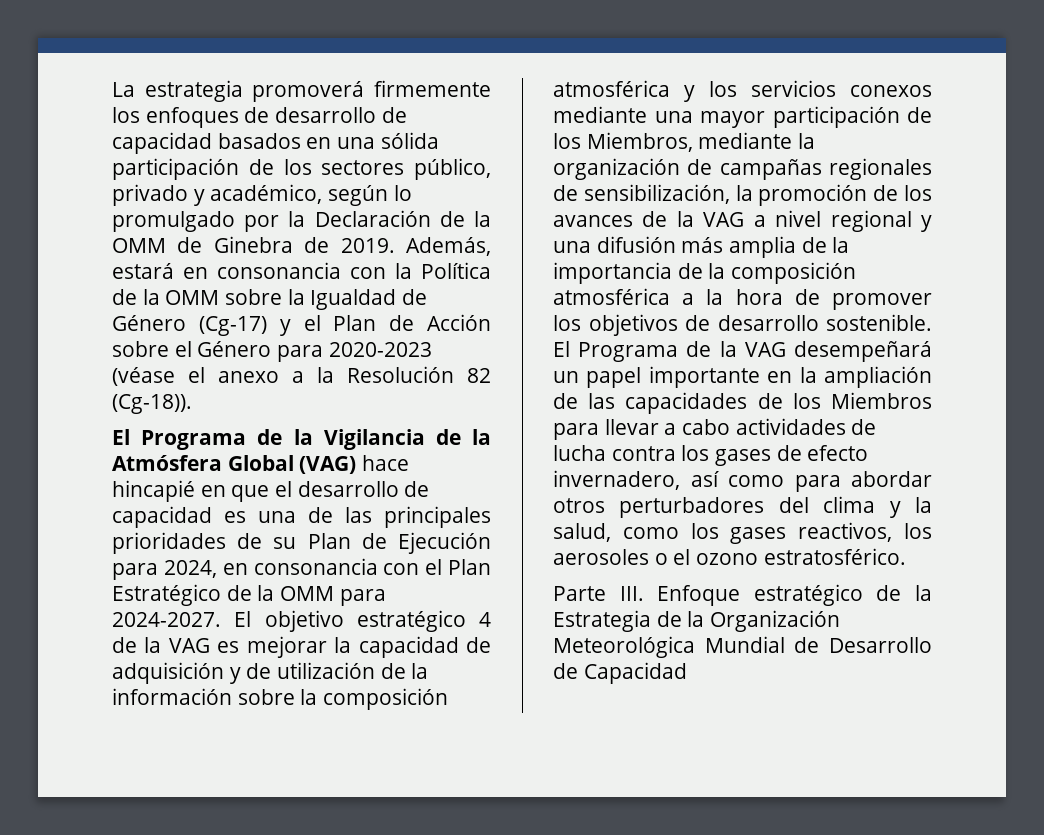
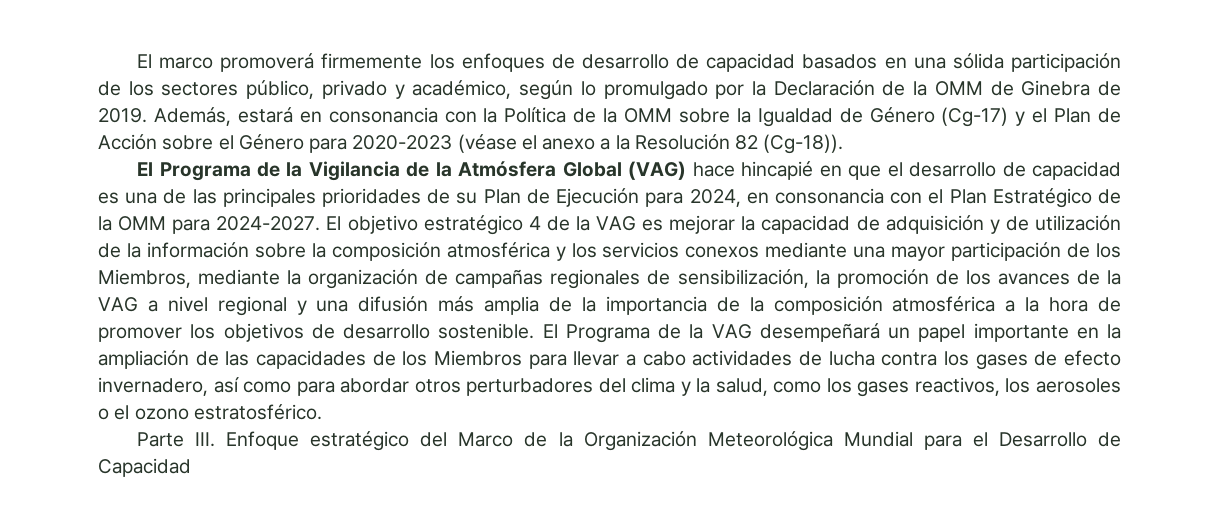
[112,80,243,102] La estrategia -> [137,54,214,69] El marco
[876,585,932,601] [553,610,651,632] de la Estrategia -> [420,432,514,447] del Marco
[794,637,820,653] de -> [923,432,988,450] para el

